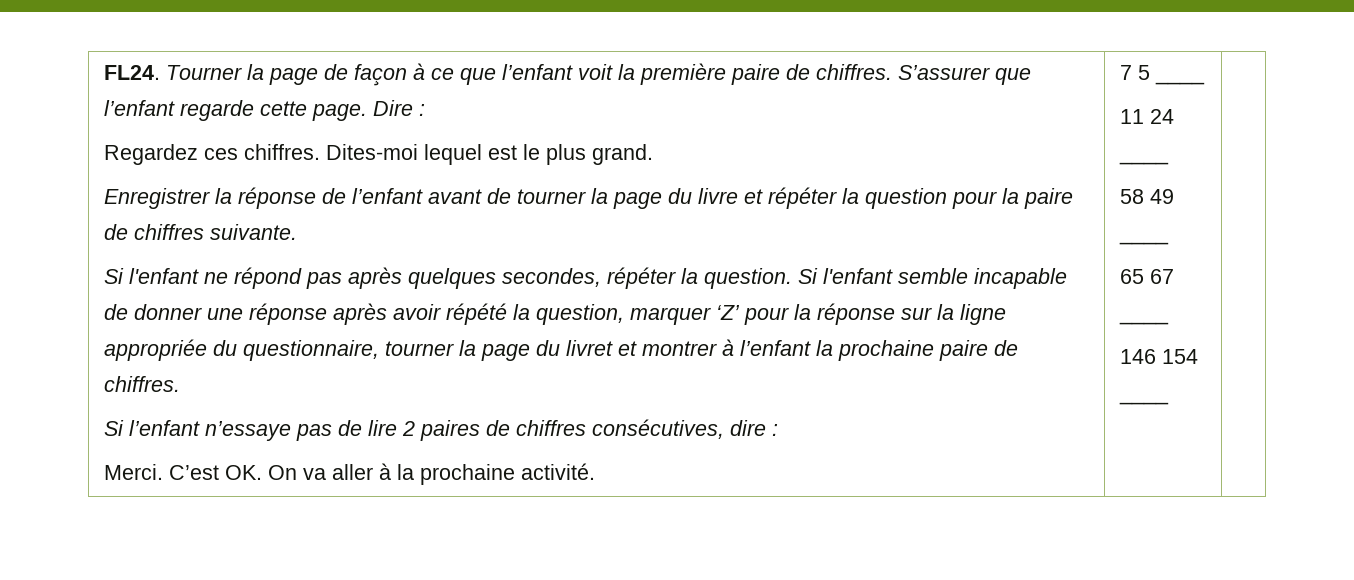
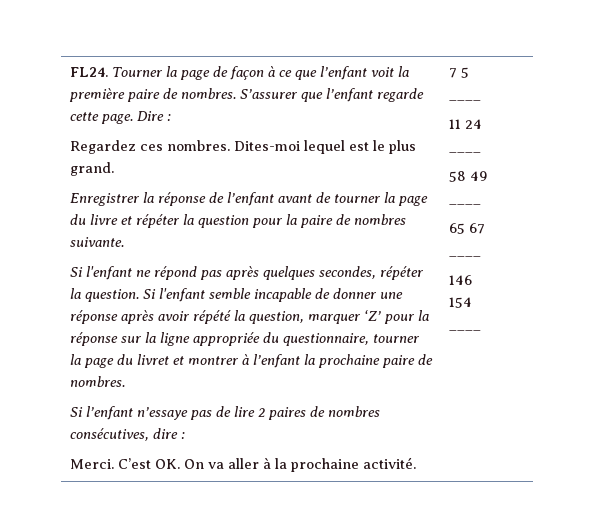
[816,64,893,80] chiffres. -> [180,88,236,99] nombres.
[244,144,321,160] chiffres. -> [166,140,230,151] nombres.
[134,224,205,240] chiffres -> [353,214,406,225] nombres
[104,376,181,392] chiffres. -> [69,376,125,387] nombres.
[516,420,587,436] chiffres -> [327,406,380,417] nombres

